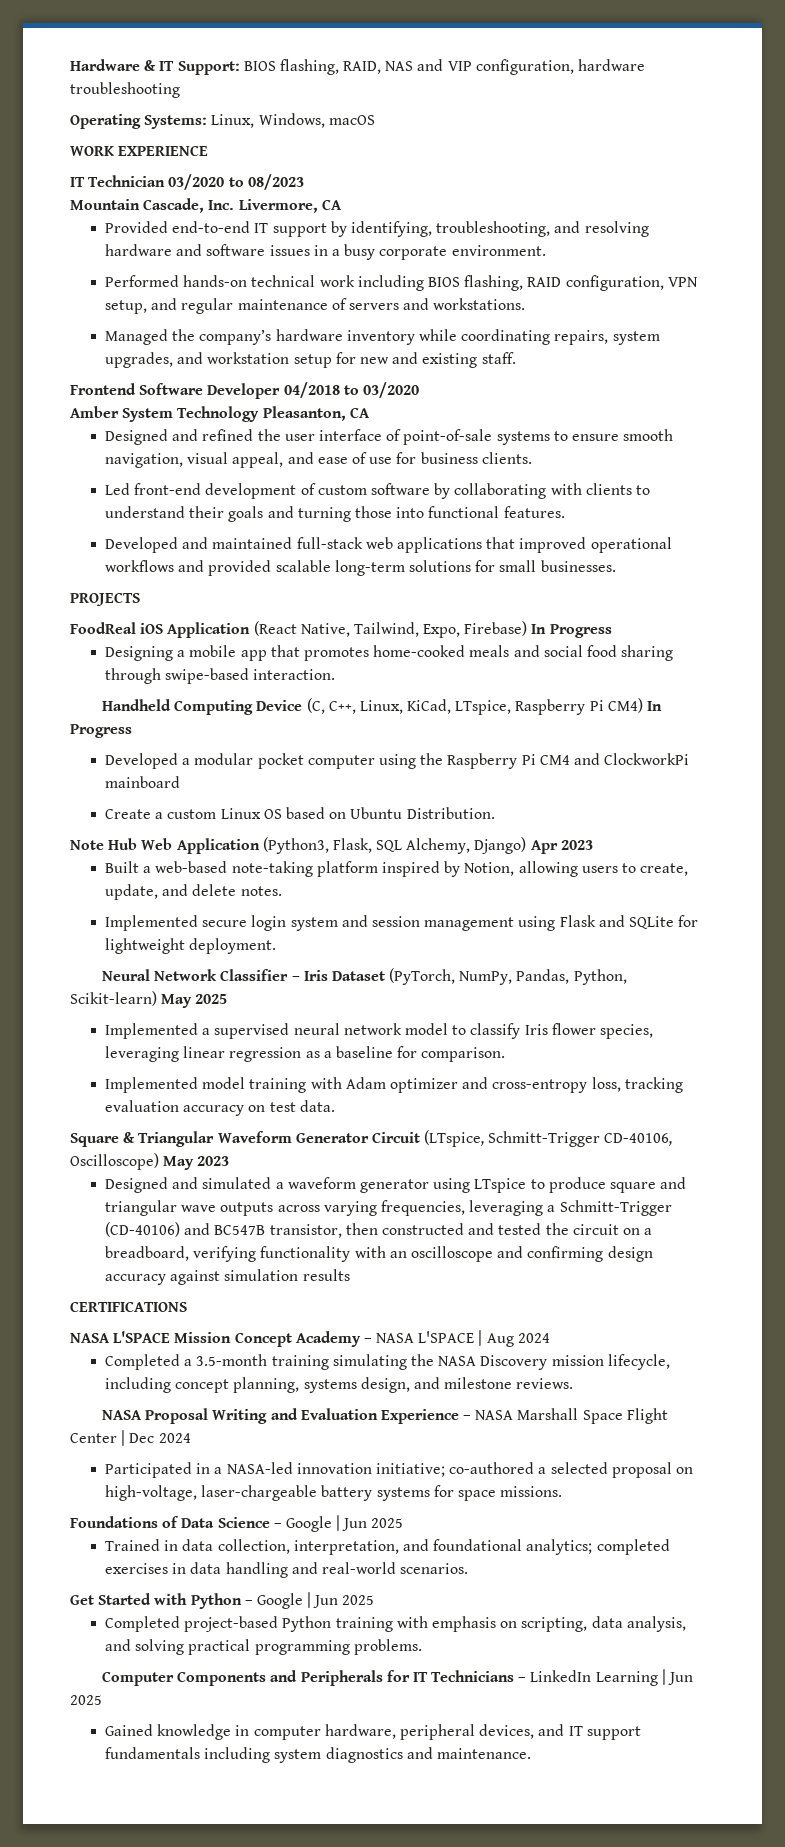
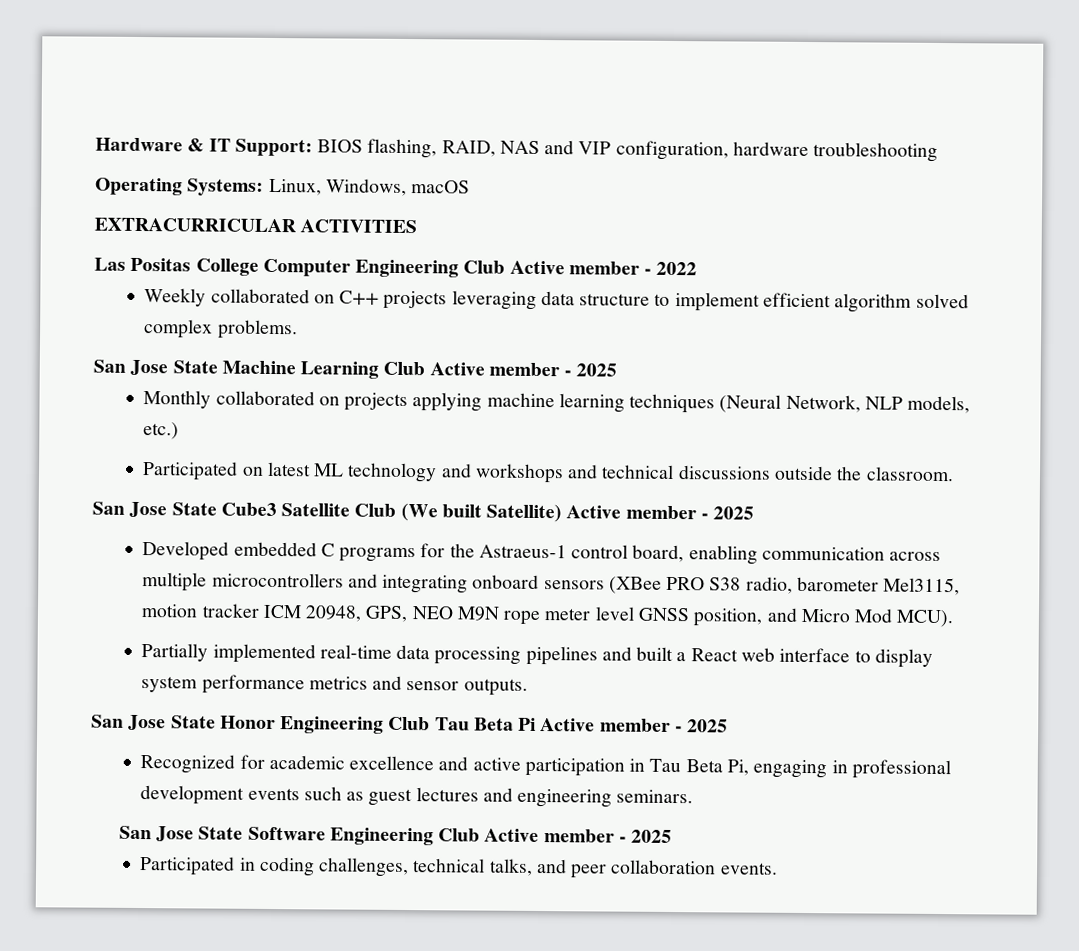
[70,145,209,156] [70,174,304,190] [70,198,342,213] [105,221,649,237] [105,244,546,260] [105,275,698,291] [105,298,526,314] [105,329,660,345] [105,352,516,368] [70,382,419,399] [70,406,370,422] [105,429,674,445] [105,452,532,468] [105,483,650,499] [105,506,565,522] [105,537,672,553] [105,560,616,576] [70,592,140,606] [70,621,612,638] [105,645,674,661] [105,668,336,684] [101,698,663,715] [70,724,132,738] [105,753,690,769] [105,776,181,788] [105,807,495,819] [70,837,593,854] [105,861,689,877] [105,884,282,900] [105,915,699,931] [105,938,277,954] [101,968,627,985] [70,991,228,1008] [105,1023,653,1039] [105,1046,506,1062] [105,1077,683,1093] [105,1100,335,1116] [70,1130,673,1147] [70,1153,230,1170] [105,1177,687,1193] [105,1200,672,1216] [105,1222,653,1238] [105,1246,653,1262] [105,1269,350,1285] [70,1301,187,1312] [70,1330,550,1347] [105,1354,670,1370] [105,1377,574,1393] [101,1408,668,1424] [70,1430,191,1446] [105,1462,693,1478] [105,1485,563,1501] [70,1515,404,1532] [105,1539,670,1555] [105,1562,469,1578] [70,1592,375,1609] [105,1616,686,1632] [105,1639,422,1655] [101,1669,694,1686] [70,1695,102,1705] [105,1724,641,1740] [105,1747,531,1763] WORK EXPERIENCE // IT Technician 03/2020 to 08/2023 // Mountain Cascade, Inc. Livermore, CA // Provided end-to-end IT support by identifying, troubleshooting, and resolving hardware and software issues in a busy corporate environment. // Performed hands-on technical work including BIOS flashing, RAID configuration, VPN setup, and regular maintenance of servers and workstations. // Managed the company’s hardware inventory while coordinating repairs, system upgrades, and workstation setup for new and existing staff. // Frontend Software Developer 04/2018 to 03/2020 // Amber System Technology Pleasanton, CA // Designed and refined the user interface of point-of-sale systems to ensure smooth navigation, visual appeal, and ease of use for business clients. // Led front-end development of custom software by collaborating with clients to understand their goals and turning those into functional features. // Developed and maintained full-stack web applications that improved operational workflows and provided scalable long-term solutions for small businesses. // PROJECTS // FoodReal iOS Application (React Native, Tailwind, Expo, Firebase) In Progress // Designing a mobile app that promotes home-cooked meals and social food sharing through swipe-based interaction. // Handheld Computing Device (C, C++, Linux, KiCad, LTspice, Raspberry Pi CM4) In Progress // Developed a modular pocket computer using the Raspberry Pi CM4 and ClockworkPi mainboard // Create a custom Linux OS based on Ubuntu Distribution. // Note Hub Web Application (Python3, Flask, SQL Alchemy, Django) Apr 2023 // Built a web-based note-taking platform inspired by Notion, allowing users to create, update, and delete notes. // Implemented secure login system and session management using Flask and SQLite for lightweight deployment. // Neural Network Classifier – Iris Dataset (PyTorch, NumPy, Pandas, Python, Scikit-learn) May 2025 // Implemented a supervised neural network model to classify Iris flower species, leveraging linear regression as a baseline for comparison. // Implemented model training with Adam optimizer and cross-entropy loss, tracking evaluation accuracy on test data. // Square & Triangular Waveform Generator Circuit (LTspice, Schmitt-Trigger CD-40106, Oscilloscope) May 2023 // Designed and simulated a waveform generator using LTspice to produce square and triangular wave outputs across varying frequencies, leveraging a Schmitt-Trigger (CD-40106) and BC547B transistor, then constructed and tested the circuit on a breadboard, verifying functionality with an oscilloscope and confirming design accuracy against simulation results // CERTIFICATIONS // NASA L'SPACE Mission Concept Academy – NASA L'SPACE | Aug 2024 // Completed a 3.5-month training simulating the NASA Discovery mission lifecycle, including concept planning, systems design, and milestone reviews. // NASA Proposal Writing and Evaluation Experience – NASA Marshall Space Flight Center | Dec 2024 // Participated in a NASA-led innovation initiative; co-authored a selected proposal on high-voltage, laser-chargeable battery systems for space missions. // Foundations of Data Science – Google | Jun 2025 // Trained in data collection, interpretation, and foundational analytics; completed exercises in data handling and real-world scenarios. // Get Started with Python – Google | Jun 2025 // Completed project-based Python training with emphasis on scripting, data analysis, and solving practical programming problems. // Computer Components and Peripherals for IT Technicians – LinkedIn Learning | Jun 2025 // Gained knowledge in computer hardware, peripheral devices, and IT support fundamentals including system diagnostics and maintenance. -> [94,217,418,234] [94,257,698,278] [144,288,969,313] [144,319,298,340] [93,359,618,379] [143,390,971,414] [143,422,180,440] [142,461,954,484] [92,501,755,523] [142,541,942,565] [142,572,961,596] [141,603,955,628] [141,643,933,668] [141,674,528,696] [91,714,729,734] [140,754,951,780] [140,785,694,808] [118,825,673,846] [139,856,778,879] EXTRACURRICULAR ACTIVITIES // Las Positas College Computer Engineering Club Active member - 2022 // Weekly collaborated on C++ projects leveraging data structure to implement efficient algorithm solved complex problems. // San Jose State Machine Learning Club Active member - 2025 // Monthly collaborated on projects applying machine learning techniques (Neural Network, NLP models, etc.) // Participated on latest ML technology and workshops and technical discussions outside the classroom. // San Jose State Cube3 Satellite Club (We built Satellite) Active member - 2025 // Developed embedded C programs for the Astraeus-1 control board, enabling communication across multiple microcontrollers and integrating onboard sensors (XBee PRO S38 radio, barometer Mel3115, motion tracker ICM 20948, GPS, NEO M9N rope meter level GNSS position, and Micro Mod MCU). // Partially implemented real-time data processing pipelines and built a React web interface to display system performance metrics and sensor outputs. // San Jose State Honor Engineering Club Tau Beta Pi Active member - 2025 // Recognized for academic excellence and active participation in Tau Beta Pi, engaging in professional development events such as guest lectures and engineering seminars. // San Jose State Software Engineering Club Active member - 2025 // Participated in coding challenges, technical talks, and peer collaboration events.

